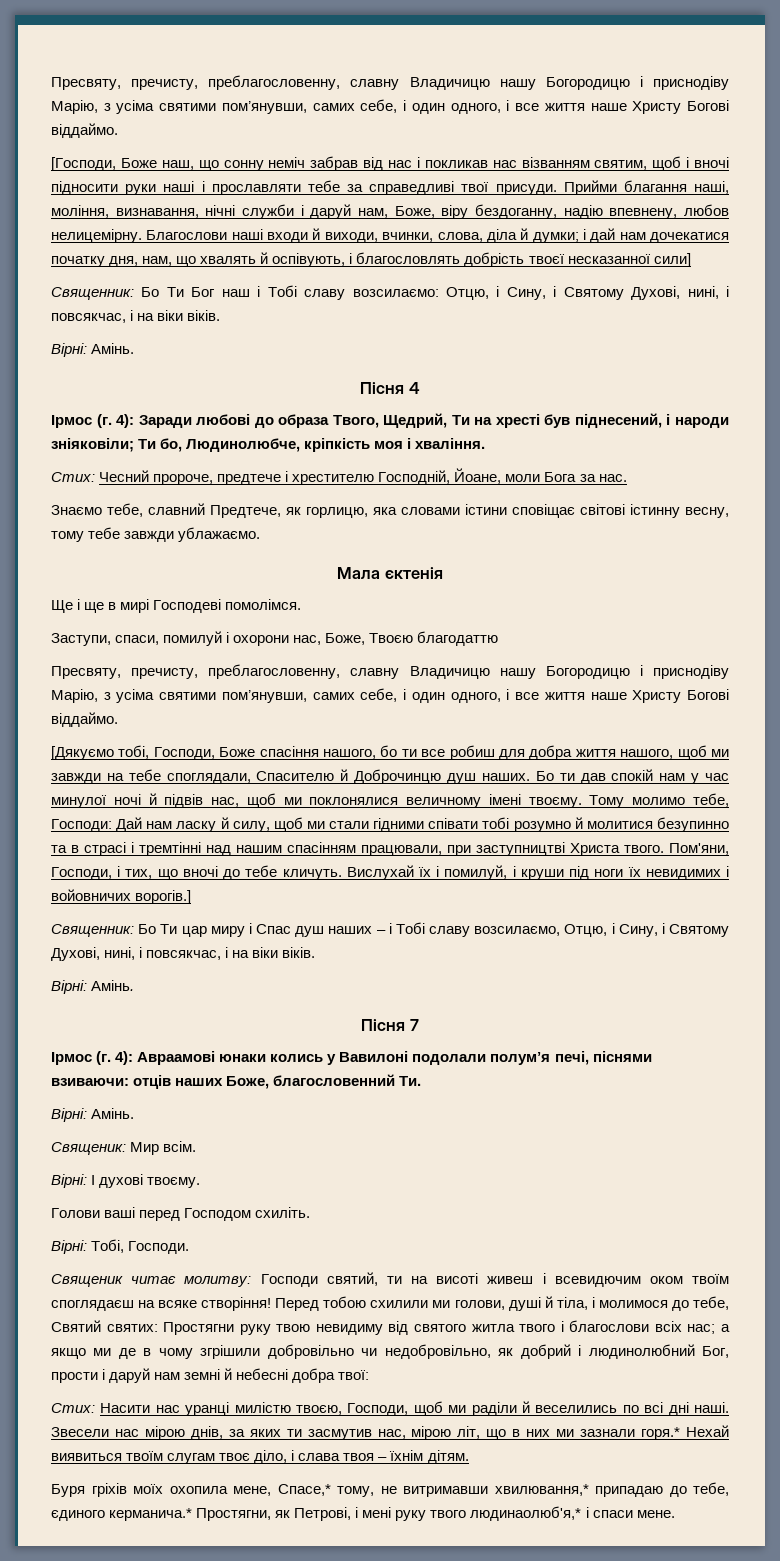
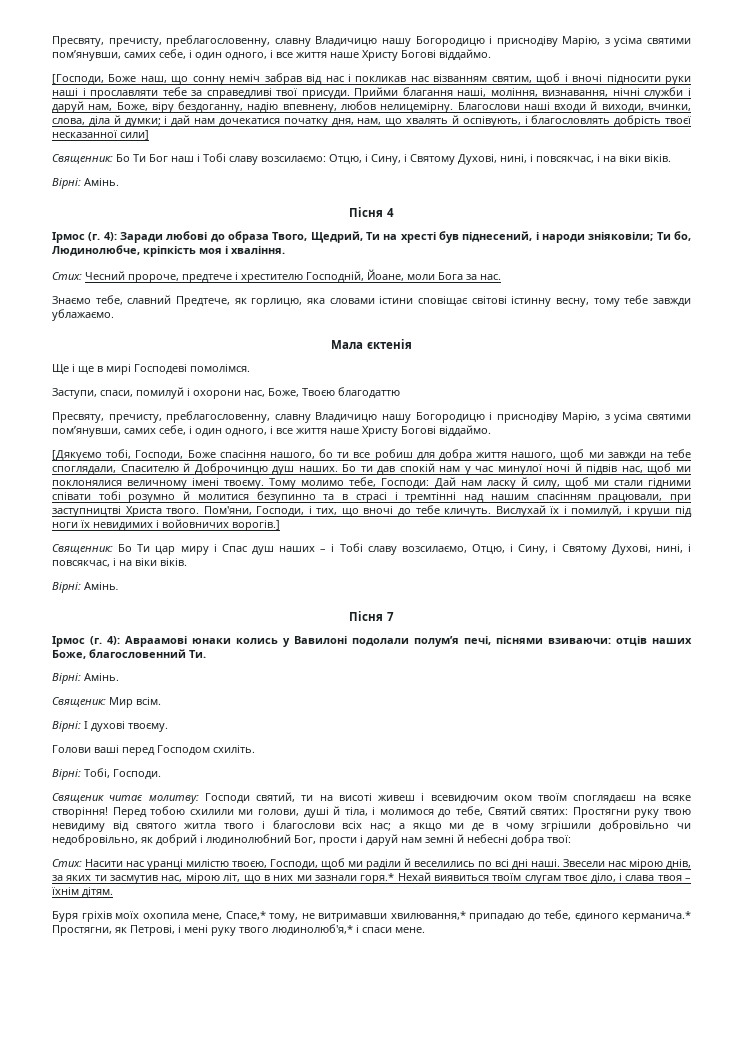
[470,1506,582,1521] людинаолюб'я,* -> [272,924,353,936] людинолюб'я,*

